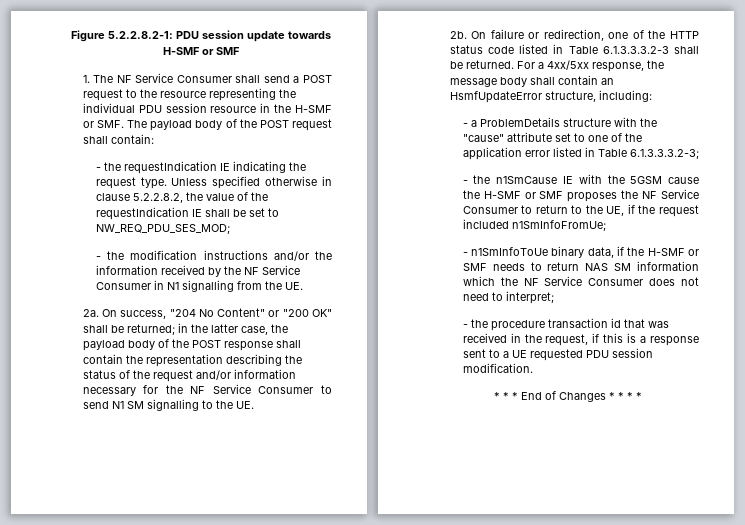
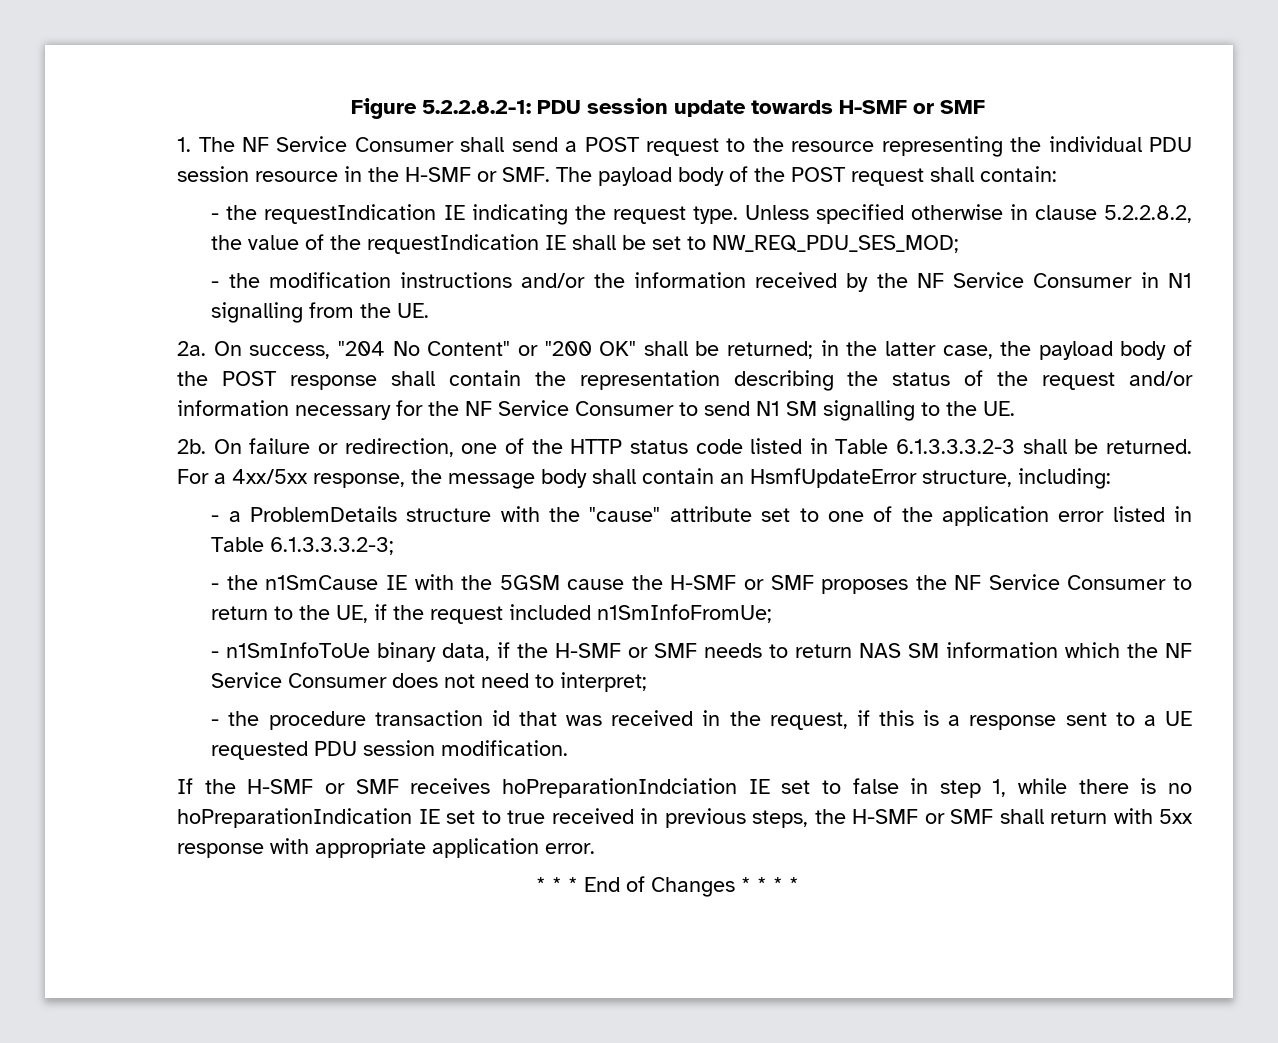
(533, 368) none -> [177,778,1193,798] [177,808,1193,828] [177,838,596,858] // If the H-SMF or SMF receives hoPreparationIndciation IE set to false in step 1, while there is no hoPreparationIndication IE set to true received in previous steps, the H-SMF or SMF shall return with 5xx response with appropriate application error.

